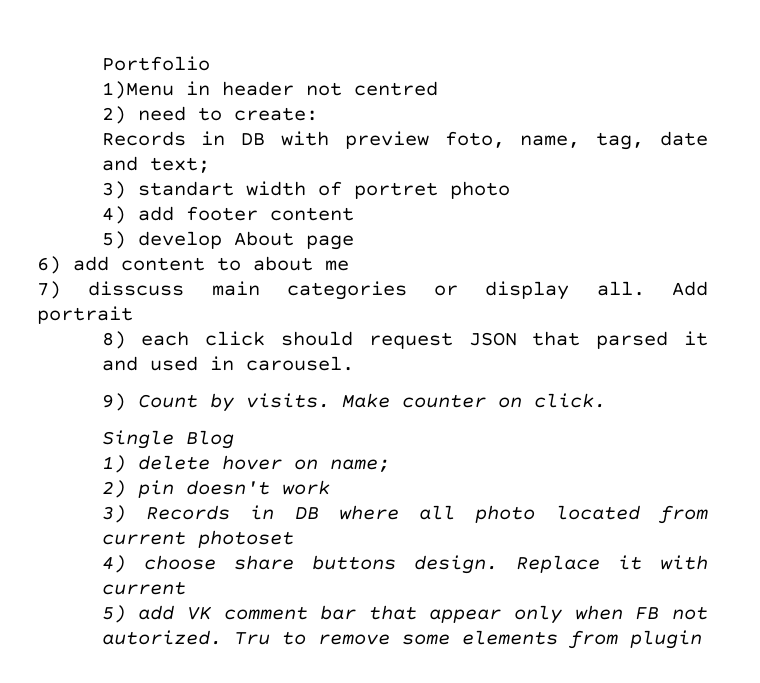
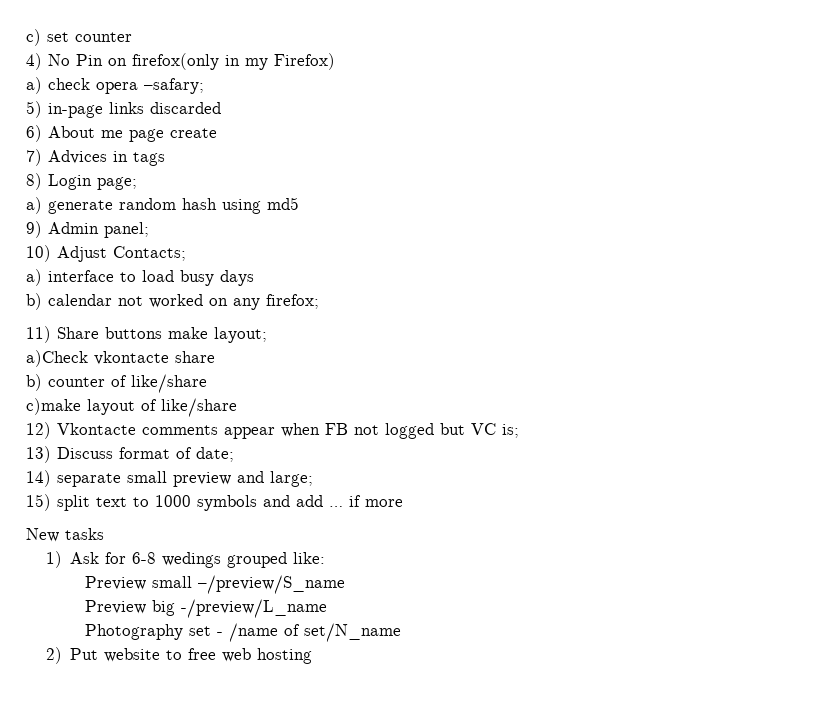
[101,56,210,71] [101,81,438,99] [101,106,318,124] [101,131,708,150] [101,156,210,173] [101,181,510,199] [101,206,354,224] [101,231,354,250] [37,256,313,274] Portfolio // 1)Menu in header not centred // 2) need to create: // Records in DB with preview foto, name, tag, date and text; // 3) standart width of portret photo // 4) add footer content // 5) develop About page // 6) add content to about -> [26,29,132,46] [26,53,335,70] [26,77,204,94] [26,101,221,118] [26,125,95,142] c) set counter // 4) No Pin on firefox(only in my Firefox) // a) check opera –safary; // 5) in-page links discarded // 6) About
(349, 265) none -> [129,128,217,142] page create
[88,281,708,300] [37,306,133,324] [101,331,708,349] [101,356,354,371] [101,393,606,412] [101,430,234,449] [101,455,390,473] [101,480,330,498] [101,505,708,524] [101,530,294,548] [101,555,708,574] [101,581,186,595] [101,605,708,624] [101,630,702,649] disscuss main categories or display all. Add portrait // 8) each click should request JSON that parsed it and used in carousel. // 9) Count by visits. Make counter on click. // Single Blog // 1) delete hover on name; // 2) pin doesn't work // 3) Records in DB where all photo located from current photoset // 4) choose share buttons design. Replace it with current // 5) add VK comment bar that appear only when FB not autorized. Tru to remove some elements from plugin -> [48,150,165,166] [26,173,137,190] [26,197,299,214] [26,221,149,238] [26,245,186,262] [26,269,254,286] [26,293,319,310] [26,326,267,343] [26,350,215,367] [26,374,207,393] [26,398,237,417] [26,422,519,439] [26,446,234,463] [26,470,313,487] [26,494,403,511] [26,528,104,542] [45,551,326,568] [85,575,346,594] [85,599,328,618] [85,623,402,642] [45,647,313,664] Advices in tags // 8) Login page; // a) generate random hash using md5 // 9) Admin panel; // 10) Adjust Contacts; // a) interface to load busy days // b) calendar not worked on any firefox; // 11) Share buttons make layout; // a)Check vkontacte share // b) counter of like/share // c)make layout of like/share // 12) Vkontacte comments appear when FB not logged but VC is; // 13) Discuss format of date; // 14) separate small preview and large; // 15) split text to 1000 symbols and add … if more // New tasks // 1) Ask for 6-8 wedings grouped like: // Preview small –/preview/S_name // Preview big -/preview/L_name // Photography set - /name of set/N_name // 2) Put website to free web hosting

